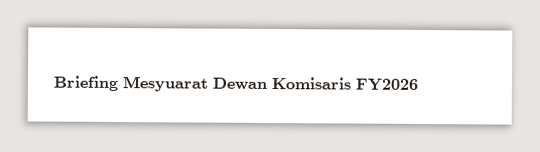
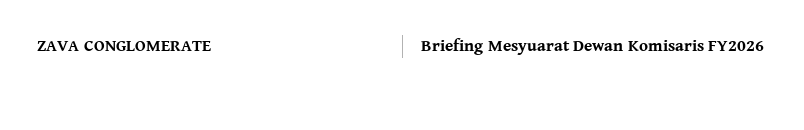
(53, 83) none -> [37,40,211,51] ZAVA CONGLOMERATE //

